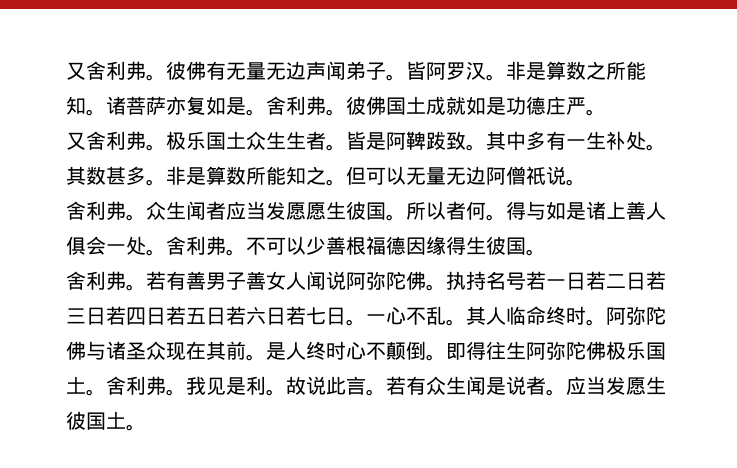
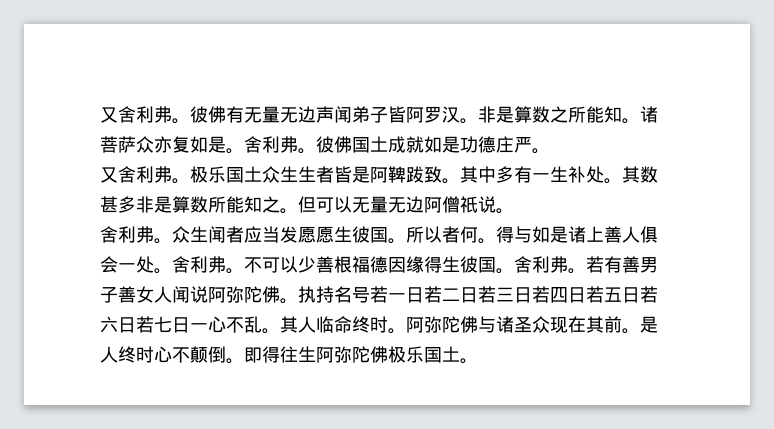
[386,74,406,81] 。 -> (388, 115) none
(166, 105) none -> [136,136,154,153] 众
[326,144,346,151] 。 -> (334, 174) none
[146,179,166,186] 。 -> (136, 204) none
(546, 252) // -> (514, 271) none
[346,319,366,326] 。 -> (190, 325) none
[106,376,666,396] [66,411,146,431] 舍利弗。我见是利。故说此言。若有众生闻是说者。应当发愿生彼国土。 -> (478, 361) none

